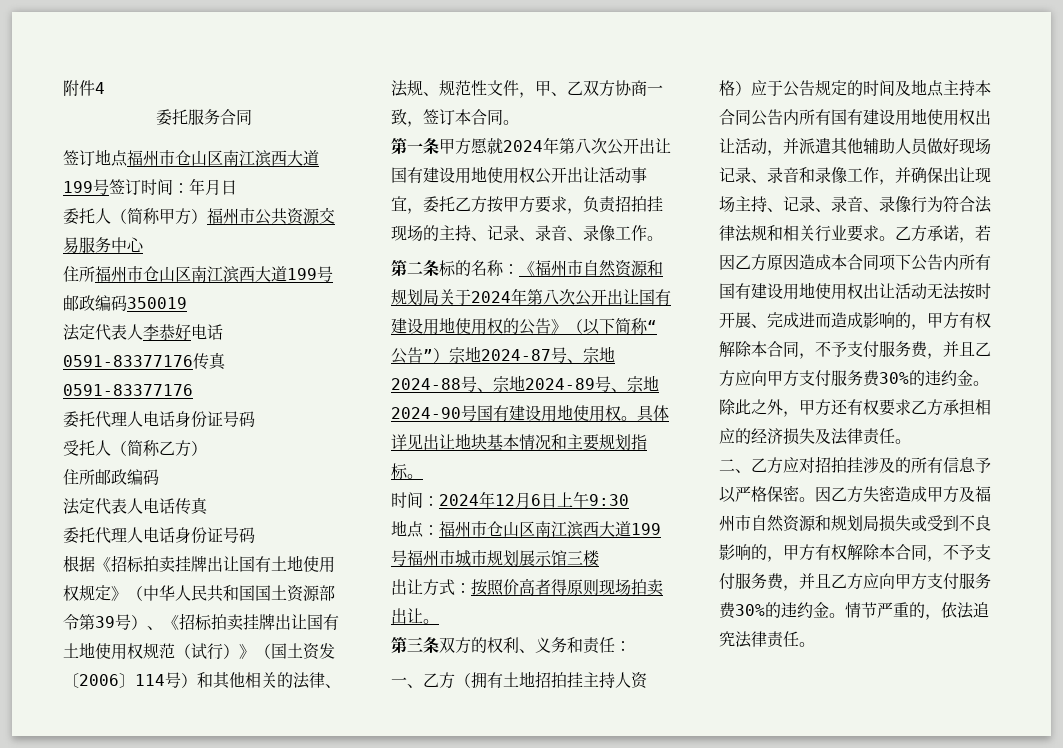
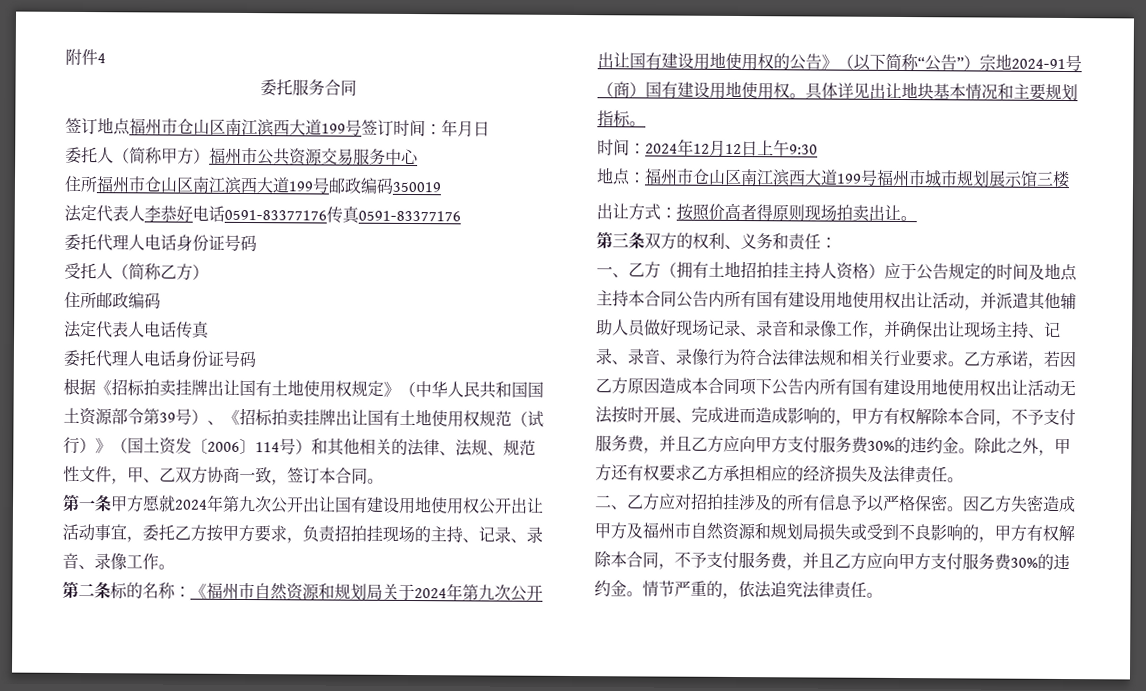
[575,138,591,154] 八 -> [238,495,256,513] 九
[543,289,559,305] 八 -> [478,584,495,601] 九
[481,346,615,363] [391,375,659,392] [391,405,477,421] 2024-87号、宗地2024-88号、宗地2024-89号、宗地2024-90号 -> [1011,55,1082,72] [597,81,646,99] 2024-91号（商）
[531,494,541,506] 6 -> [725,143,742,155] 12

